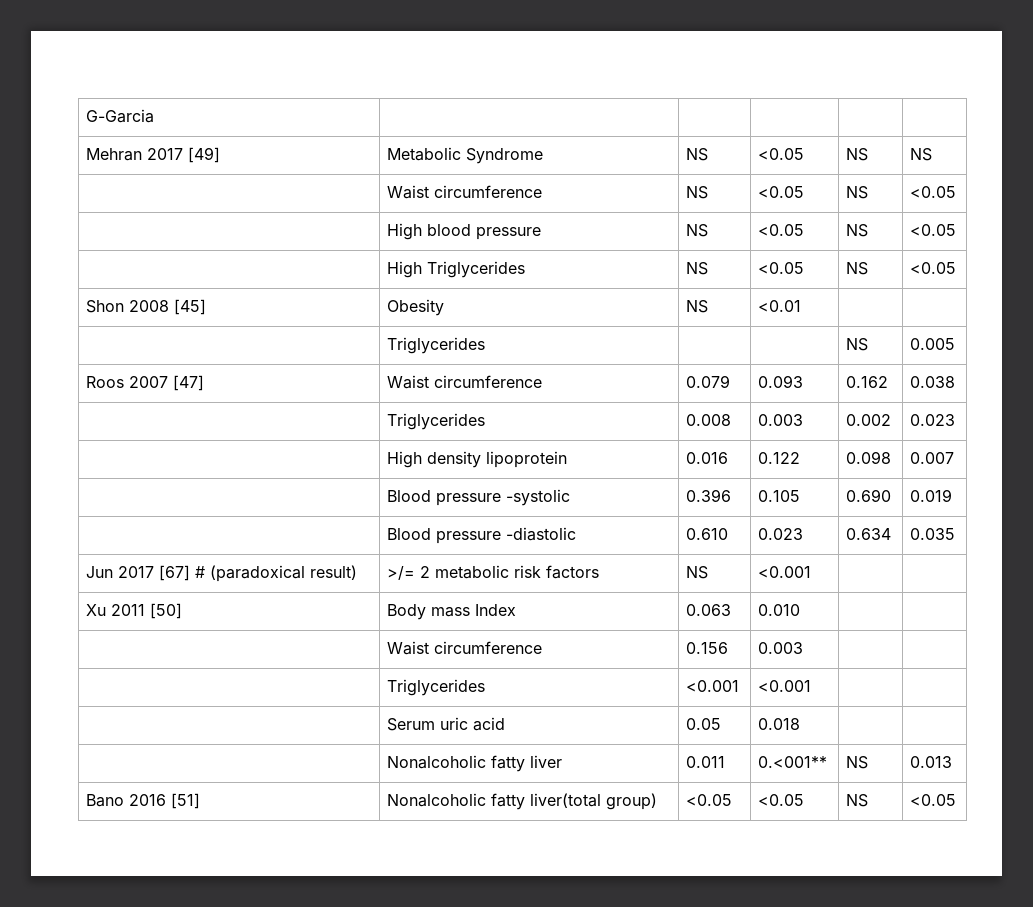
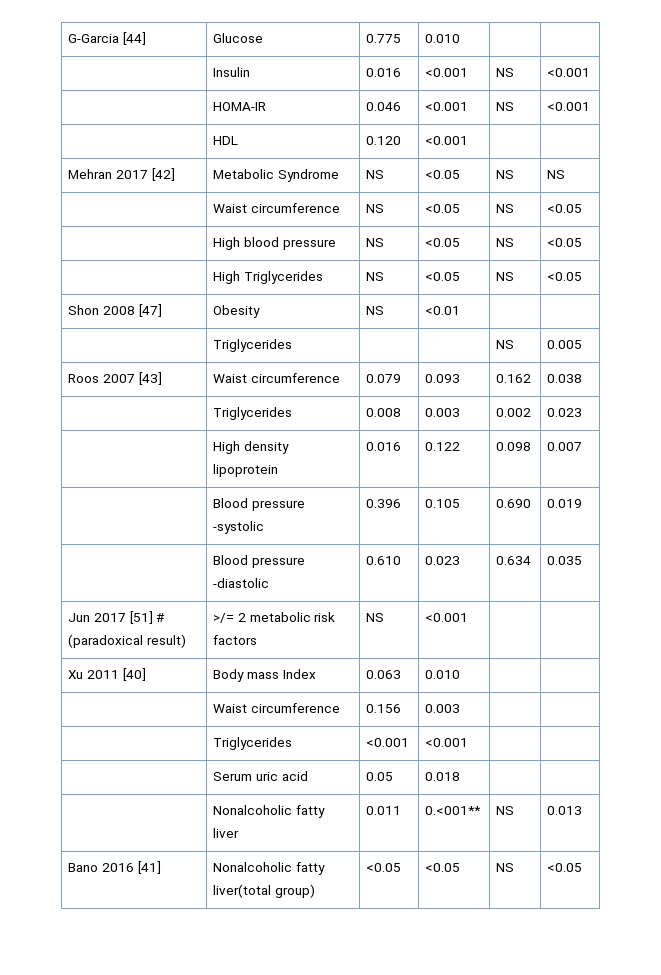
(154, 116) | | | -> [123,32,147,45] [213,33,264,43] [366,34,402,43] [425,34,461,43] [213,67,251,77] [366,68,402,77] [425,68,469,77] [496,68,515,77] [547,68,591,77] [213,102,267,111] [366,102,402,111] [425,102,469,111] [496,102,515,111] [547,102,591,111] [213,136,239,145] [366,136,402,145] [425,136,469,145] [44] | Glucose | 0.775 | 0.010 | | // | Insulin | 0.016 | <0.001 | NS | <0.001 // | HOMA-IR | 0.046 | <0.001 | NS | <0.001 // | HDL | 0.120 | <0.001
[187,147,220,163] [49] -> [151,168,175,181] [42]
[173,299,206,315] [45] -> [138,304,162,317] [47]
[172,375,204,391] [47] -> [138,372,162,385] [43]
[158,565,190,581] [67] -> [129,611,153,624] [51]
[149,603,182,619] [50] -> [122,668,146,681] [40]
[170,793,200,809] [51] -> [137,861,161,874] [41]

